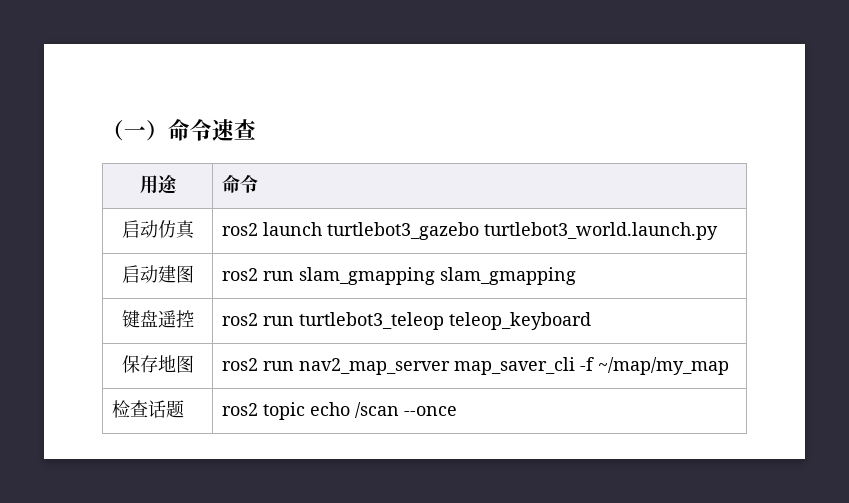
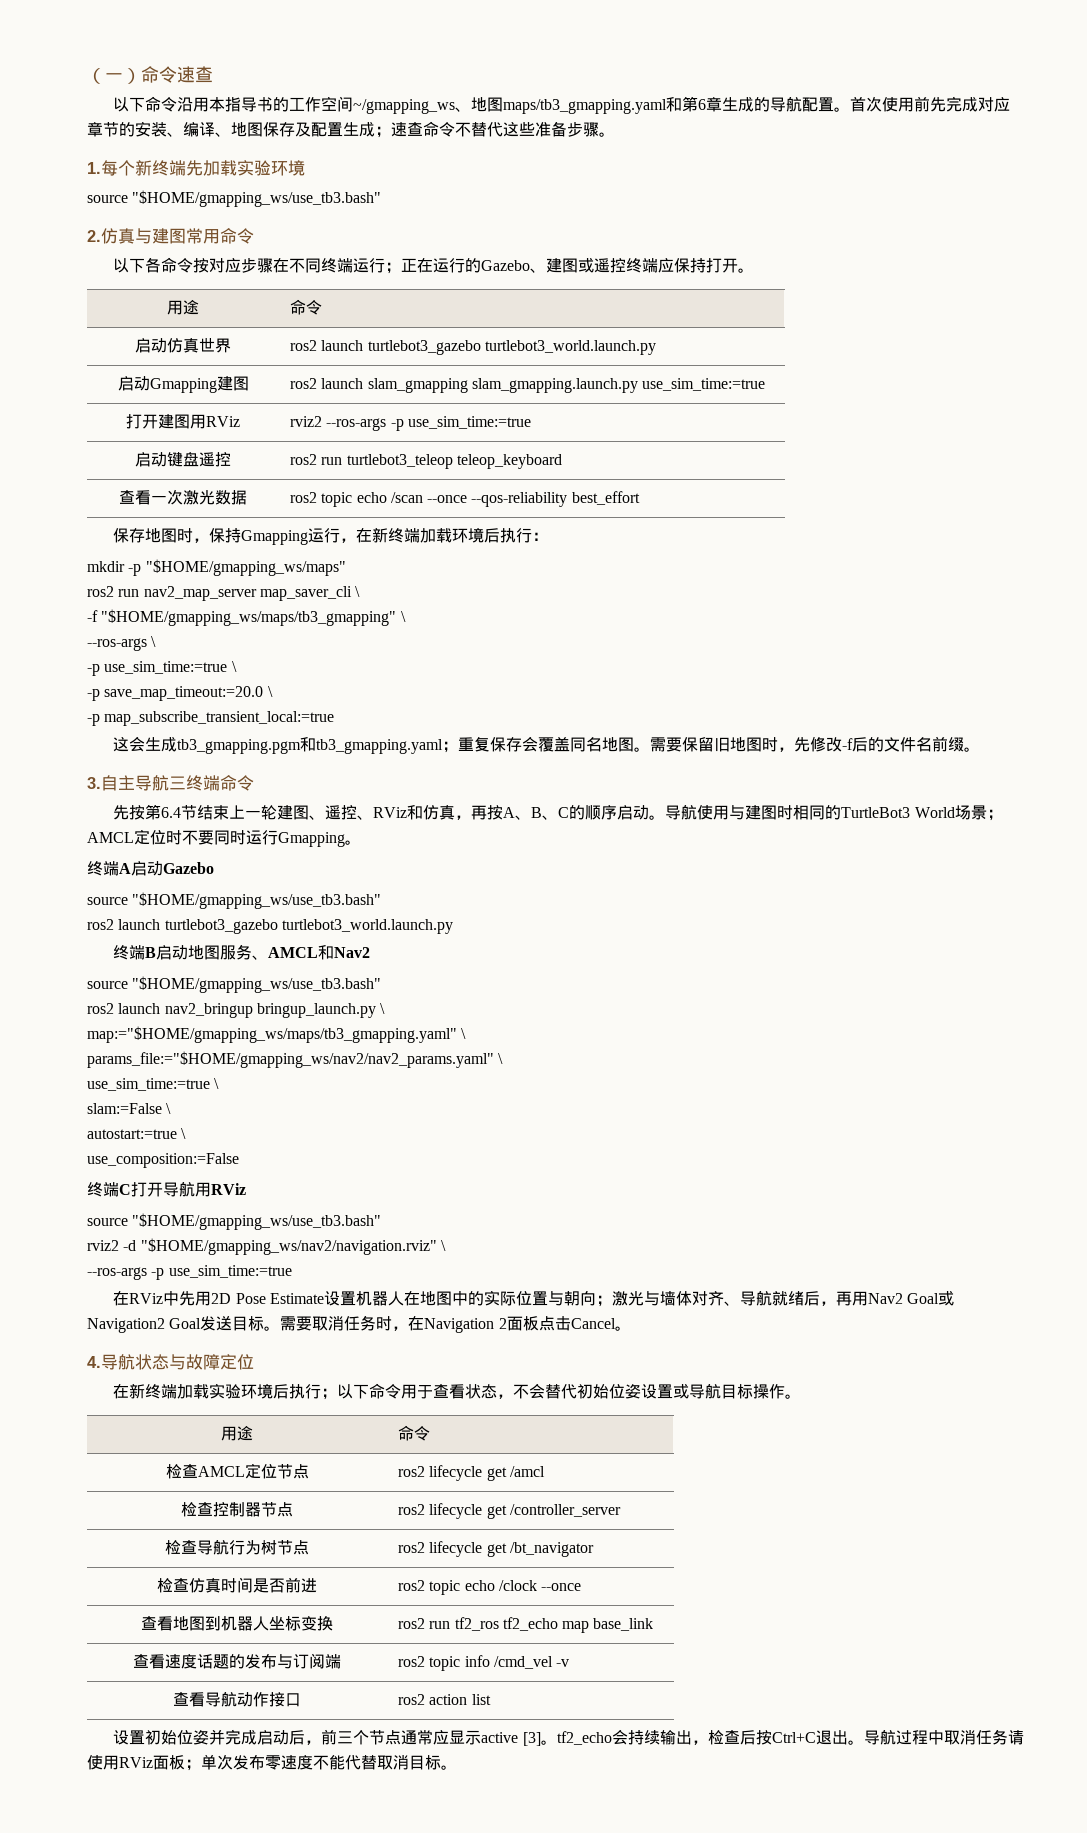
(256, 129) none -> [113,96,1011,114] [87,121,615,138] [87,160,305,176] [87,190,382,207] [87,228,254,244] [113,257,755,274] // 以下命令沿用本指导书的工作空间~/gmapping_ws、地图maps/tb3_gmapping.yaml和第6章生成的导航配置。首次使用前先完成对应章节的安装、编译、地图保存及配置生成；速查命令不替代这些准备步骤。 // 1.每个新终端先加载实验环境 // source "$HOME/gmapping_ws/use_tb3.bash" // 2.仿真与建图常用命令 // 以下各命令按对应步骤在不同终端运行；正在运行的Gazebo、建图或遥控终端应保持打开。
(195, 229) none -> [199,338,231,353] 世界
(158, 274) none -> [149,378,217,393] Gmapping
[262,267,576,285] run slam_gmapping slam_gmapping // -> [321,378,766,393] [126,414,240,429] [289,416,531,431] [135,452,167,467] launch slam_gmapping slam_gmapping.launch.py use_sim_time:=true // 打开建图用RViz | rviz2 --ros-args -p use_sim_time:=true // 启动
[121,355,194,373] [221,357,729,375] [111,400,184,418] 保存地图 | ros2 run nav2_map_server map_saver_cli -f ~/map/my_map // 检查话题 -> [119,489,247,505] 查看一次激光数据
(457, 411) none -> [471,491,640,507] [113,527,549,545] [87,559,346,576] [87,586,361,601] [87,609,406,626] [87,636,157,651] [87,661,237,676] [87,686,273,701] [87,711,335,726] [113,736,981,754] [87,775,254,791] [113,804,1003,821] [87,829,361,847] [87,861,214,876] [87,892,382,909] [87,919,453,934] [113,944,371,960] [87,976,382,993] [87,1003,386,1018] [87,1026,467,1043] [87,1051,504,1068] [87,1078,220,1091] [87,1103,172,1114] [87,1128,187,1139] [87,1153,239,1168] [87,1181,246,1197] [87,1213,382,1230] [87,1238,446,1255] [87,1265,292,1280] [113,1290,955,1307] [87,1315,631,1333] [87,1354,254,1370] [113,1383,802,1400] [221,1425,253,1441] [397,1425,430,1441] [165,1463,309,1479] [397,1465,545,1481] [181,1502,293,1517] [397,1503,621,1519] [165,1539,309,1555] [397,1541,594,1557] [157,1577,317,1593] [397,1580,582,1595] [141,1616,333,1631] [397,1617,654,1633] [133,1653,341,1669] [397,1655,570,1671] [173,1691,301,1707] [397,1694,491,1705] [113,1729,1024,1746] [87,1754,457,1771] --qos-reliability best_effort // 保存地图时，保持Gmapping运行，在新终端加载环境后执行： // mkdir -p "$HOME/gmapping_ws/maps" // ros2 run nav2_map_server map_saver_cli \ // -f "$HOME/gmapping_ws/maps/tb3_gmapping" \ // --ros-args \ // -p use_sim_time:=true \ // -p save_map_timeout:=20.0 \ // -p map_subscribe_transient_local:=true // 这会生成tb3_gmapping.pgm和tb3_gmapping.yaml；重复保存会覆盖同名地图。需要保留旧地图时，先修改-f后的文件名前缀。 // 3.自主导航三终端命令 // 先按第6.4节结束上一轮建图、遥控、RViz和仿真，再按A、B、C的顺序启动。导航使用与建图时相同的TurtleBot3 World场景；AMCL定位时不要同时运行Gmapping。 // 终端A启动Gazebo // source "$HOME/gmapping_ws/use_tb3.bash" // ros2 launch turtlebot3_gazebo turtlebot3_world.launch.py // 终端B启动地图服务、AMCL和Nav2 // source "$HOME/gmapping_ws/use_tb3.bash" // ros2 launch nav2_bringup bringup_launch.py \ // map:="$HOME/gmapping_ws/maps/tb3_gmapping.yaml" \ // params_file:="$HOME/gmapping_ws/nav2/nav2_params.yaml" \ // use_sim_time:=true \ // slam:=False \ // autostart:=true \ // use_composition:=False // 终端C打开导航用RViz // source "$HOME/gmapping_ws/use_tb3.bash" // rviz2 -d "$HOME/gmapping_ws/nav2/navigation.rviz" \ // --ros-args -p use_sim_time:=true // 在RViz中先用2D Pose Estimate设置机器人在地图中的实际位置与朝向；激光与墙体对齐、导航就绪后，再用Nav2 Goal或Navigation2 Goal发送目标。需要取消任务时，在Navigation 2面板点击Cancel。 // 4.导航状态与故障定位 // 在新终端加载实验环境后执行；以下命令用于查看状态，不会替代初始位姿设置或导航目标操作。 // 用途 | 命令 // 检查AMCL定位节点 | ros2 lifecycle get /amcl // 检查控制器节点 | ros2 lifecycle get /controller_server // 检查导航行为树节点 | ros2 lifecycle get /bt_navigator // 检查仿真时间是否前进 | ros2 topic echo /clock --once // 查看地图到机器人坐标变换 | ros2 run tf2_ros tf2_echo map base_link // 查看速度话题的发布与订阅端 | ros2 topic info /cmd_vel -v // 查看导航动作接口 | ros2 action list // 设置初始位姿并完成启动后，前三个节点通常应显示active [3]。tf2_echo会持续输出，检查后按Ctrl+C退出。导航过程中取消任务请使用RViz面板；单次发布零速度不能代替取消目标。

